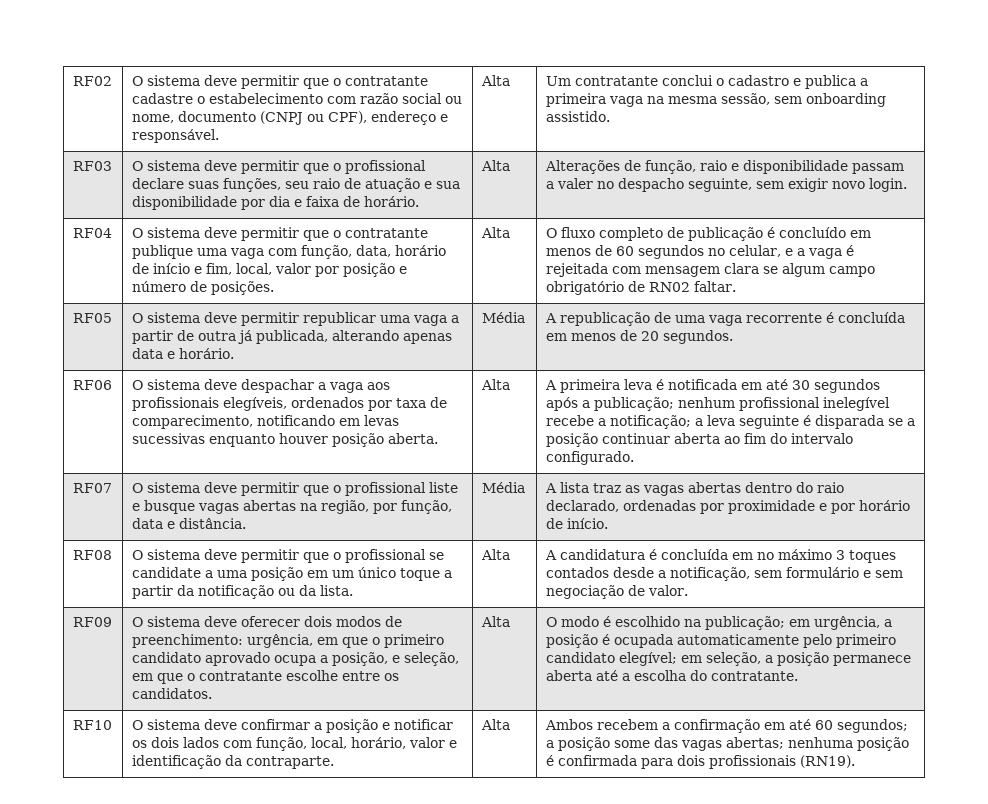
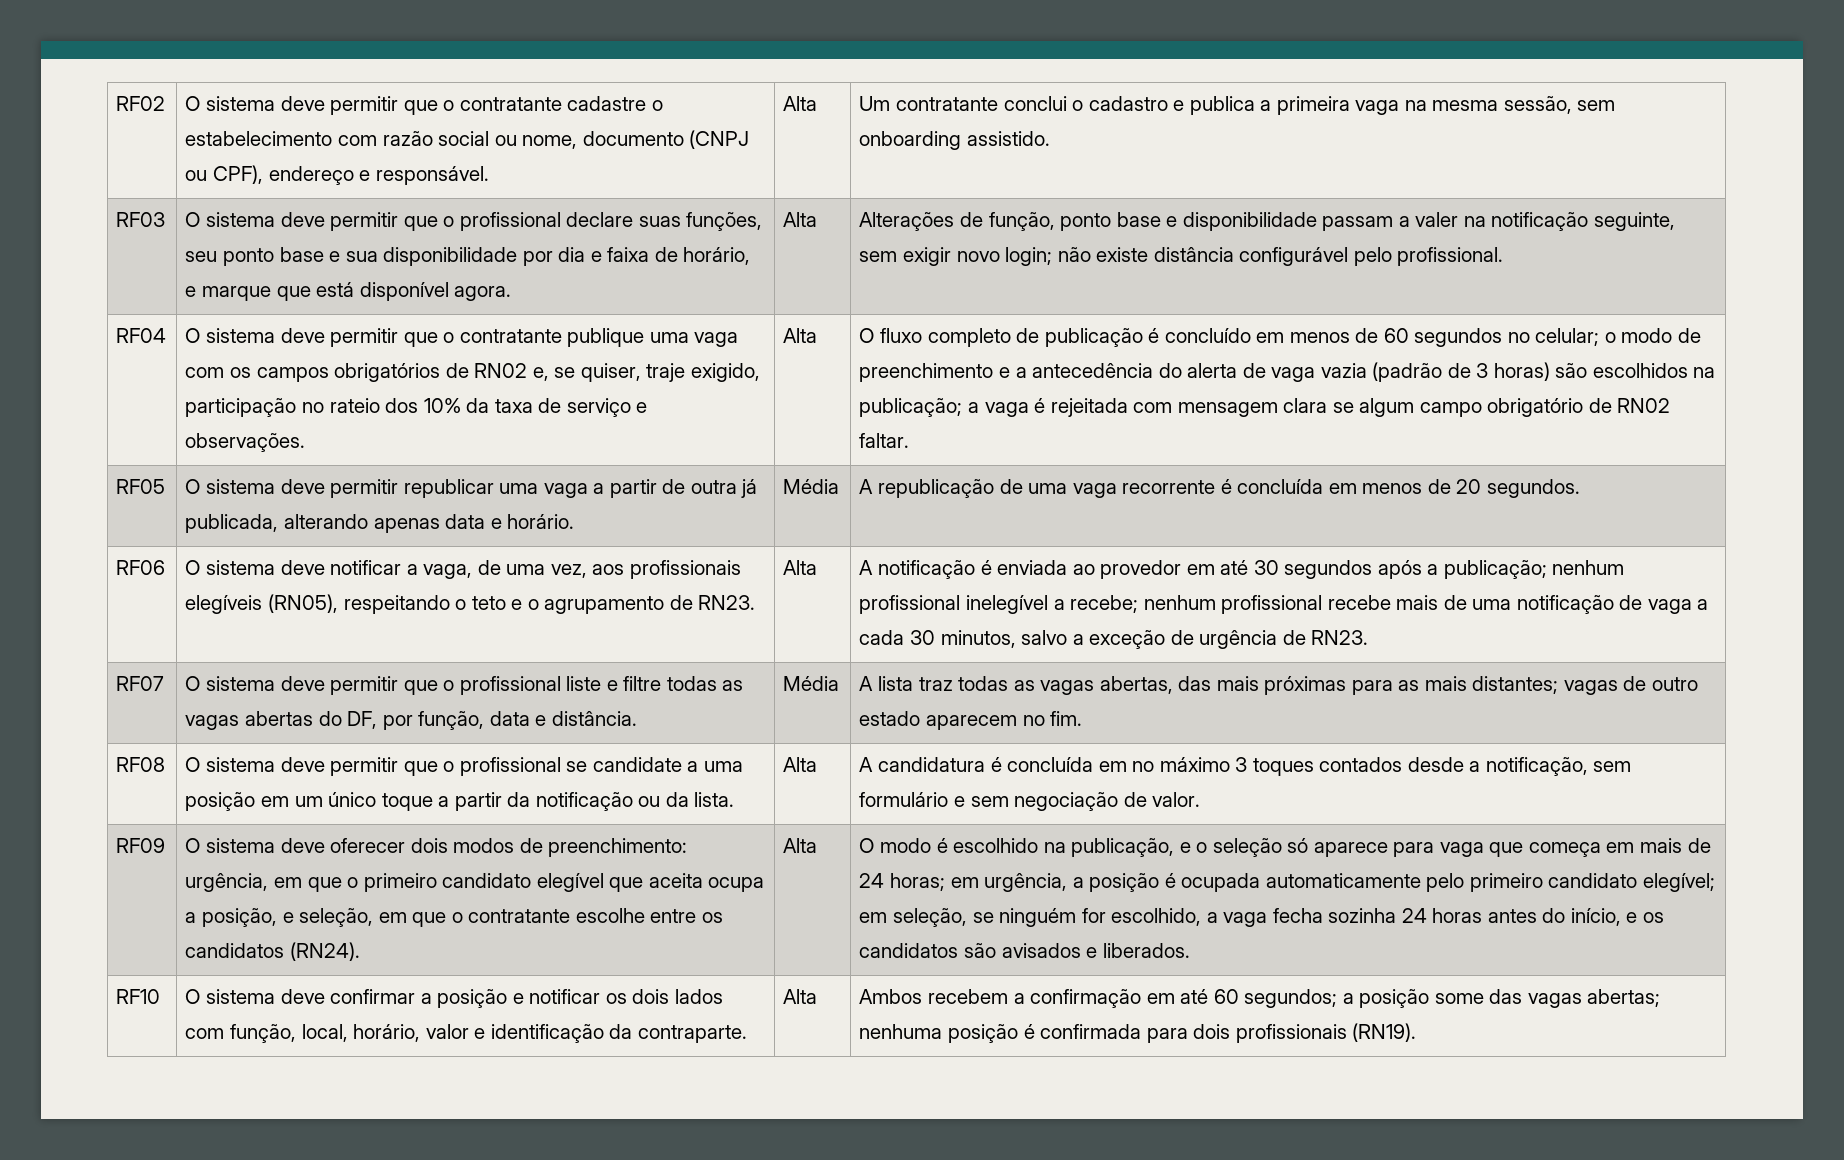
[312,178,420,192] raio de atuação -> [222,247,324,266] ponto base
[363,196,419,207] horário. -> [683,247,751,265] [185,282,512,301] horário, e marque que está disponível agora.
[699,160,727,171] raio -> [1060,212,1161,231] ponto base
[596,178,684,192] no despacho -> [1463,212,1589,231] na notificação
[868,178,907,192] login. -> [1005,247,1504,266] login; não existe distância configurável pelo profissional.
[300,245,446,259] [131,263,407,277] [131,281,274,295] função, data, horário de início e fim, local, valor por posição e número de posições. -> [229,363,760,382] [185,398,648,417] [185,433,306,452] os campos obrigatórios de RN02 e, se quiser, traje exigido, participação no rateio dos 10% da taxa de serviço e observações.
[728,245,793,257] celular, e -> [1535,328,1702,346] [859,362,1716,382] [859,398,963,417] celular; o modo de preenchimento e a antecedência do alerta de vaga vazia (padrão de 3 horas) são escolhidos na publicação;
[240,379,390,393] [131,397,447,411] [131,415,399,429] [131,433,438,447] [480,379,510,390] [544,379,737,393] despachar a vaga aos profissionais elegíveis, ordenados por taxa de comparecimento, notificando em levas sucessivas enquanto houver posição aberta. | Alta | A primeira leva é notificada -> [330,560,741,579] [185,594,756,614] [783,560,818,575] [859,560,1182,579] notificar a vaga, de uma vez, aos profissionais elegíveis (RN05), respeitando o teto e o agrupamento de RN23. | Alta | A notificação é enviada ao provedor
[545,415,915,429] [545,433,853,447] [545,451,634,465] recebe a notificação; a leva seguinte é disparada se a posição continuar aberta ao fim do intervalo configurado. -> [1053,595,1709,614] [859,630,1369,649] a recebe; nenhum profissional recebe mais de uma notificação de vaga a cada 30 minutos, salvo a exceção de urgência de RN23.
[143,500,369,514] busque vagas abertas na região, -> [623,676,744,691] [185,711,378,730] filtre todas as vagas abertas do DF,
[624,482,844,496] [545,500,910,514] [545,518,608,529] as vagas abertas dentro do raio declarado, ordenadas por proximidade e por horário de início. -> [958,676,1699,695] [859,711,1083,730] todas as vagas abertas, das mais próximas para as mais distantes; vagas de outro estado aparecem no fim.
[204,652,270,666] aprovado -> [536,873,703,892] elegível que aceita
[131,688,212,699] candidatos. -> [185,942,360,961] candidatos (RN24).
[704,616,785,630] publicação; -> [1071,838,1711,857] [859,873,945,891] publicação, e o seleção só aparece para vaga que começa em mais de 24 horas;
[764,652,911,666] [545,670,798,681] a posição permanece aberta até a escolha do contratante. -> [972,908,1665,927] [859,943,1190,958] se ninguém for escolhido, a vaga fecha sozinha 24 horas antes do início, e os candidatos são avisados e liberados.

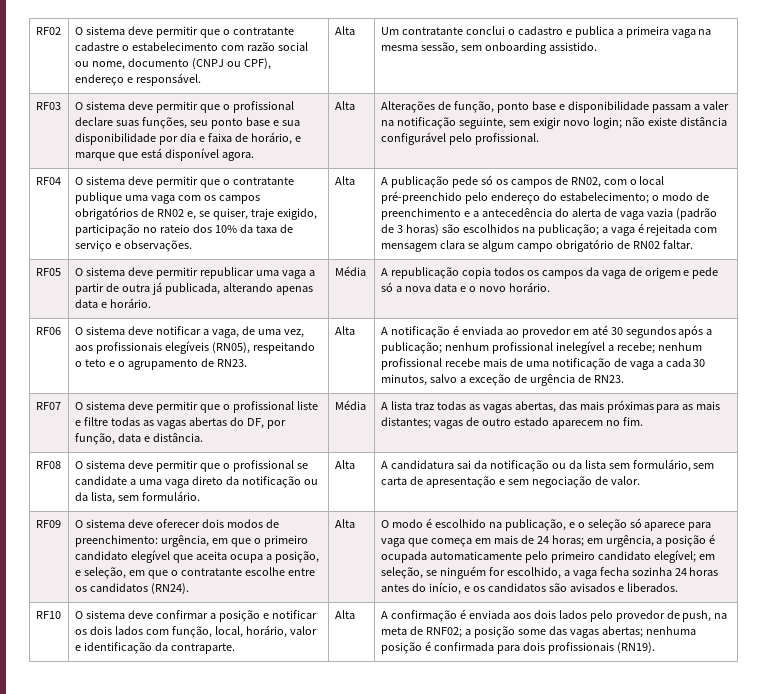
[859,328,1600,347] O fluxo completo de publicação é concluído em menos de 60 segundos no celular; -> [380,175,665,188] [380,191,649,204] A publicação pede só os campos de RN02, com o local pré-preenchido pelo endereço do estabelecimento;
[999,479,1580,498] de uma vaga recorrente é concluída em menos de 20 segundos. -> [461,267,719,279] [380,282,550,292] copia todos os campos da vaga de origem e pede só a nova data e o novo horário.
[185,792,735,811] posição em um único toque a partir da notificação ou da lista. -> [164,476,318,488] [74,491,200,504] vaga direto da notificação ou da lista, sem formulário.
[990,757,1632,776] [859,792,949,807] é concluída em no máximo 3 toques contados desde a notificação, sem formulário -> [456,459,715,472] [380,476,496,488] sai da notificação ou da lista sem formulário, sem carta de apresentação
[859,989,1338,1008] Ambos recebem a confirmação em até 60 segundos; -> [380,609,728,622] [380,626,462,638] A confirmação é enviada aos dois lados pelo provedor de push, na meta de RNF02;

